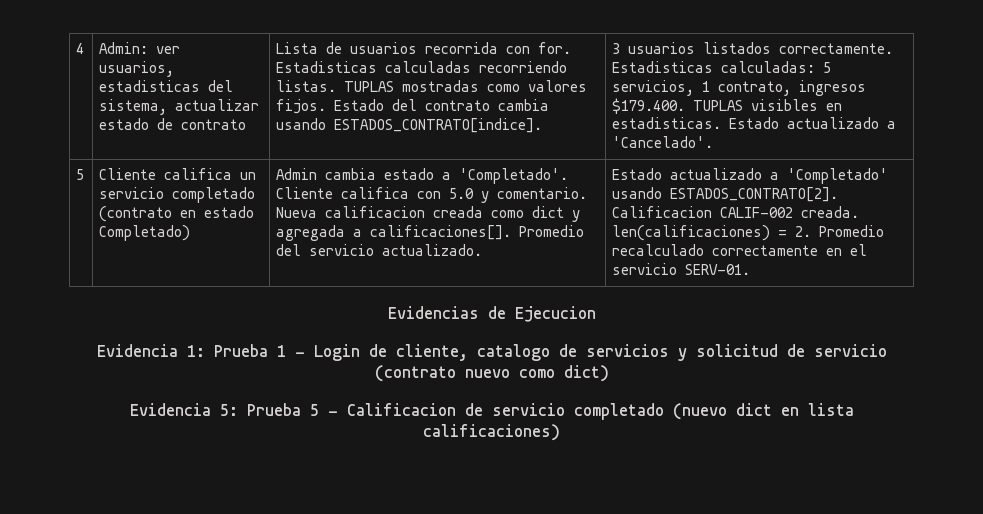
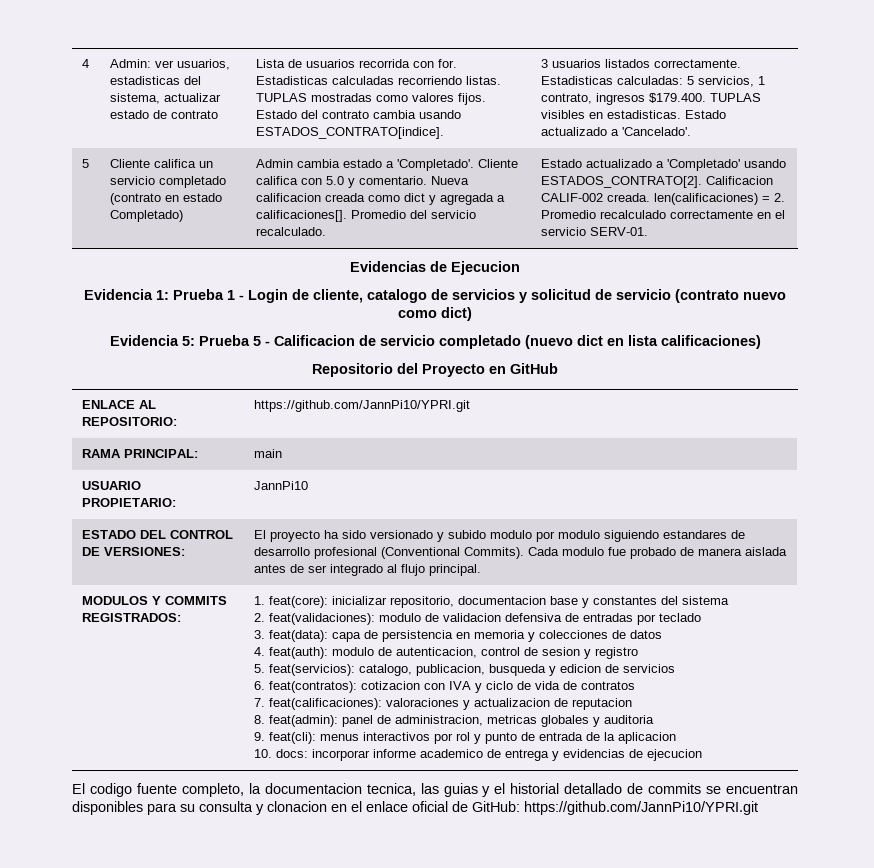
[382,244,483,256] actualizado. -> [256,227,327,236] recalculado.
(560, 432) none -> [312,363,558,377] [82,400,157,409] [82,417,178,426] [254,400,471,412] [82,449,199,458] [254,449,283,458] [82,481,142,490] [82,498,177,507] [254,481,309,490] [82,530,234,539] [82,547,186,556] [254,530,746,542] [254,547,788,559] [254,564,482,576] [82,596,228,605] [82,613,182,622] [254,596,730,608] [254,613,702,625] [254,630,663,642] [254,647,639,659] [254,664,676,676] [254,681,636,693] [254,698,633,710] [254,715,655,727] [254,732,677,744] [254,749,703,761] [72,783,798,797] [72,801,758,815] // Repositorio del Proyecto en GitHub // ENLACE AL REPOSITORIO: | https://github.com/JannPi10/YPRI.git // RAMA PRINCIPAL: | main // USUARIO PROPIETARIO: | JannPi10 // ESTADO DEL CONTROL DE VERSIONES: | El proyecto ha sido versionado y subido modulo por modulo siguiendo estandares de desarrollo profesional (Conventional Commits). Cada modulo fue probado de manera aislada antes de ser integrado al flujo principal. // MODULOS Y COMMITS REGISTRADOS: | 1. feat(core): inicializar repositorio, documentacion base y constantes del sistema // 2. feat(validaciones): modulo de validacion defensiva de entradas por teclado // 3. feat(data): capa de persistencia en memoria y colecciones de datos // 4. feat(auth): modulo de autenticacion, control de sesion y registro // 5. feat(servicios): catalogo, publicacion, busqueda y edicion de servicios // 6. feat(contratos): cotizacion con IVA y ciclo de vida de contratos // 7. feat(calificaciones): valoraciones y actualizacion de reputacion // 8. feat(admin): panel de administracion, metricas globales y auditoria // 9. feat(cli): menus interactivos por rol y punto de entrada de la aplicacion // 10. docs: incorporar informe academico de entrega y evidencias de ejecucion // El codigo fuente completo, la documentacion tecnica, las guias y el historial detallado de commits se encuentran disponibles para su consulta y clonacion en el enlace oficial de GitHub: https://github.com/JannPi10/YPRI.git

